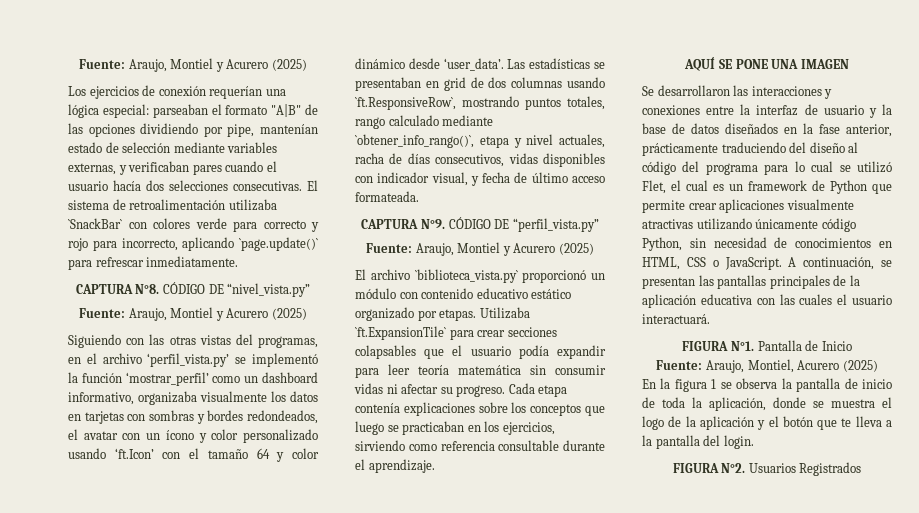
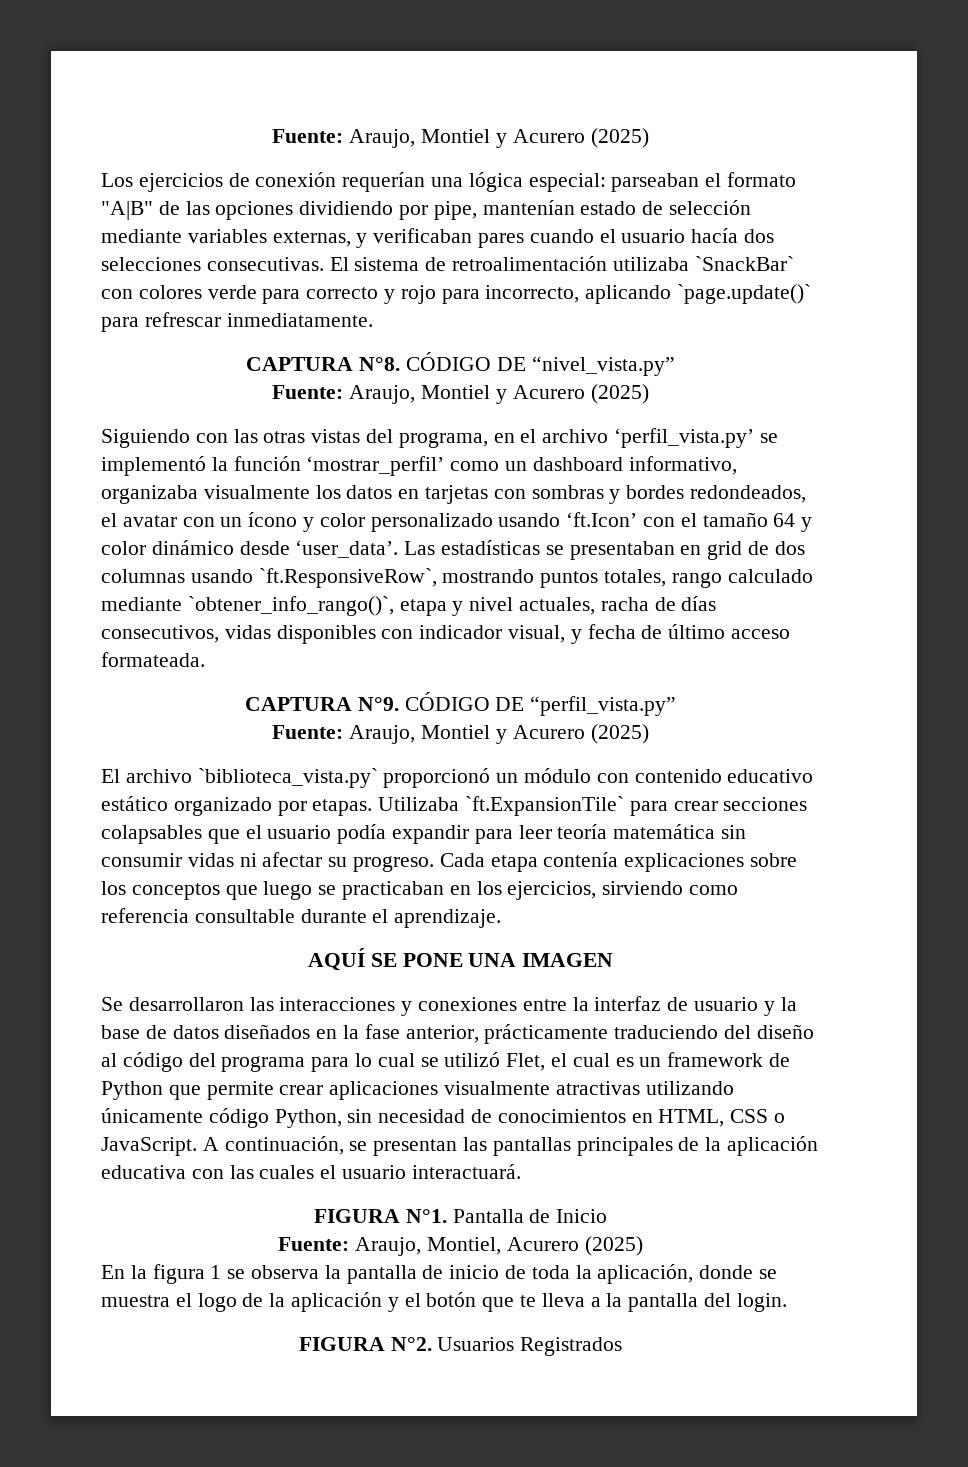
[258,336,318,348] programas, -> [398,432,488,448] programa,

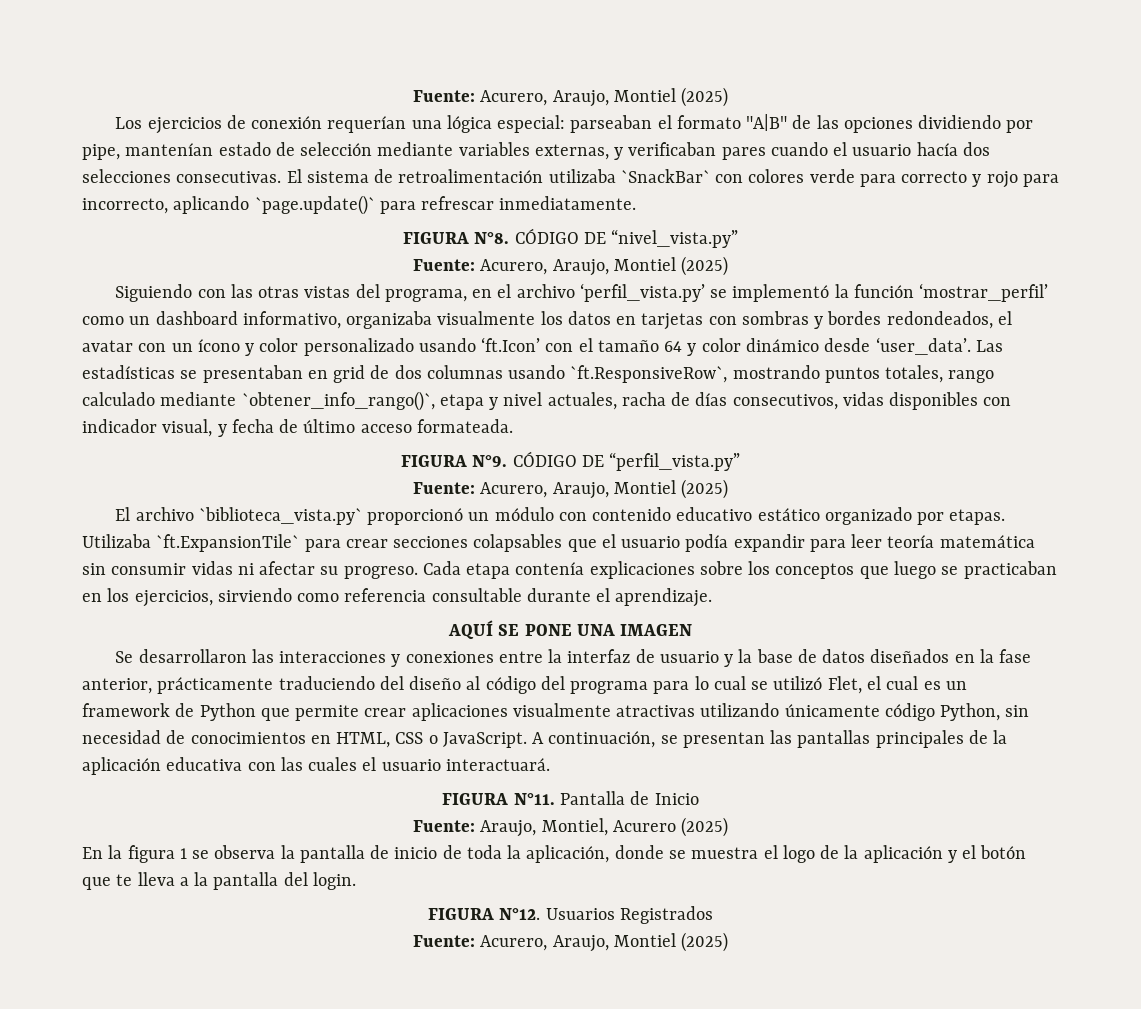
[272,129,585,148] Fuente: Araujo, Montiel y Acurero -> [412,88,676,107] Fuente: Acurero, Araujo, Montiel
[246,357,354,371] CAPTURA -> [402,232,469,244] FIGURA
[349,385,585,404] Araujo, Montiel y Acurero -> [480,257,676,276] Acurero, Araujo, Montiel
[244,697,352,711] CAPTURA -> [400,455,467,467] FIGURA
[349,725,585,744] Araujo, Montiel y Acurero -> [480,480,676,499] Acurero, Araujo, Montiel
[405,1209,447,1223] N°1. -> [513,793,555,805] N°11.
[390,1337,432,1351] N°2. -> [499,908,541,920] N°12.
(623, 1346) none -> [412,932,729,952] // Fuente: Acurero, Araujo, Montiel (2025)

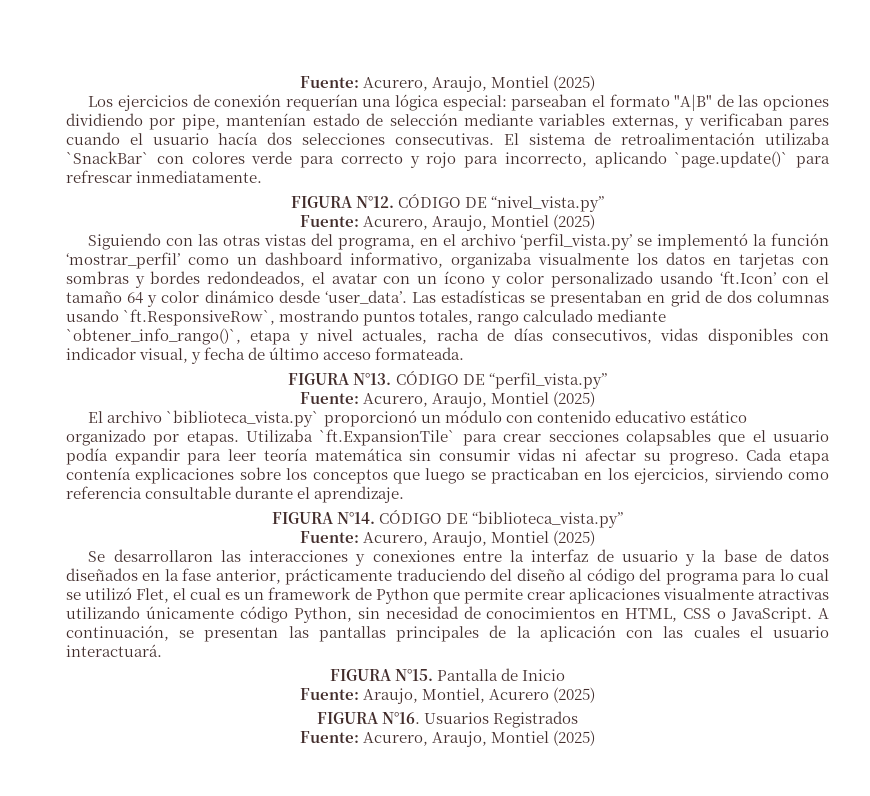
[474,232,510,244] N°8. -> [355,196,394,208] N°12.
[472,455,508,467] N°9. -> [353,373,392,385] N°13.
[447,620,693,639] AQUÍ SE PONE UNA IMAGEN -> [271,510,624,528] [299,530,596,547] FIGURA N°14. CÓDIGO DE “biblioteca_vista.py” // Fuente: Acurero, Araujo, Montiel (2025)
[166,757,243,771] educativa -> (616, 633) none
[513,793,555,805] N°11. -> [394,669,433,681] N°15.
[82,845,1027,863] [82,872,356,890] [428,908,541,920] // En la figura 1 se observa la pantalla de inicio de toda la aplicación, donde se muestra el logo de la aplicación y el botón que te lleva a la pantalla del login. // FIGURA N°12. -> [316,712,420,724] // FIGURA N°16.

